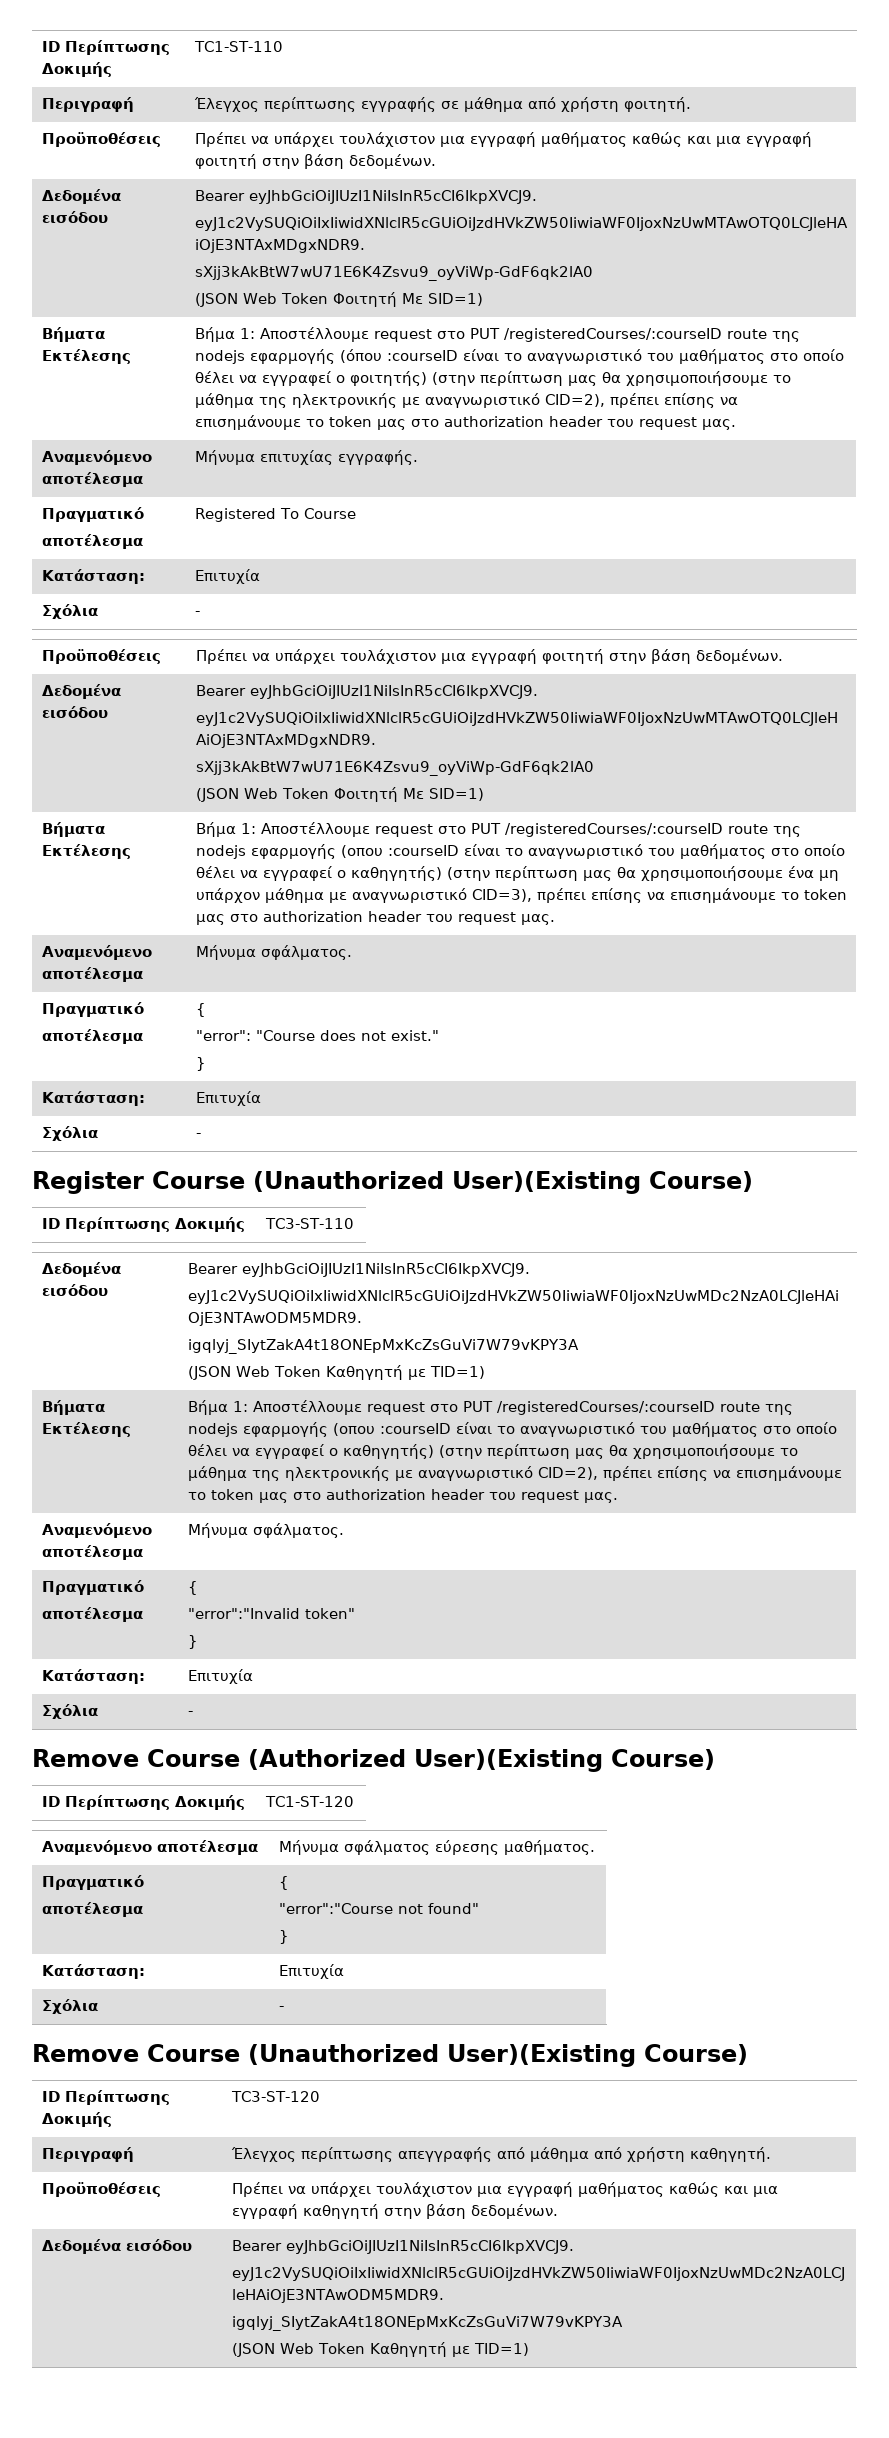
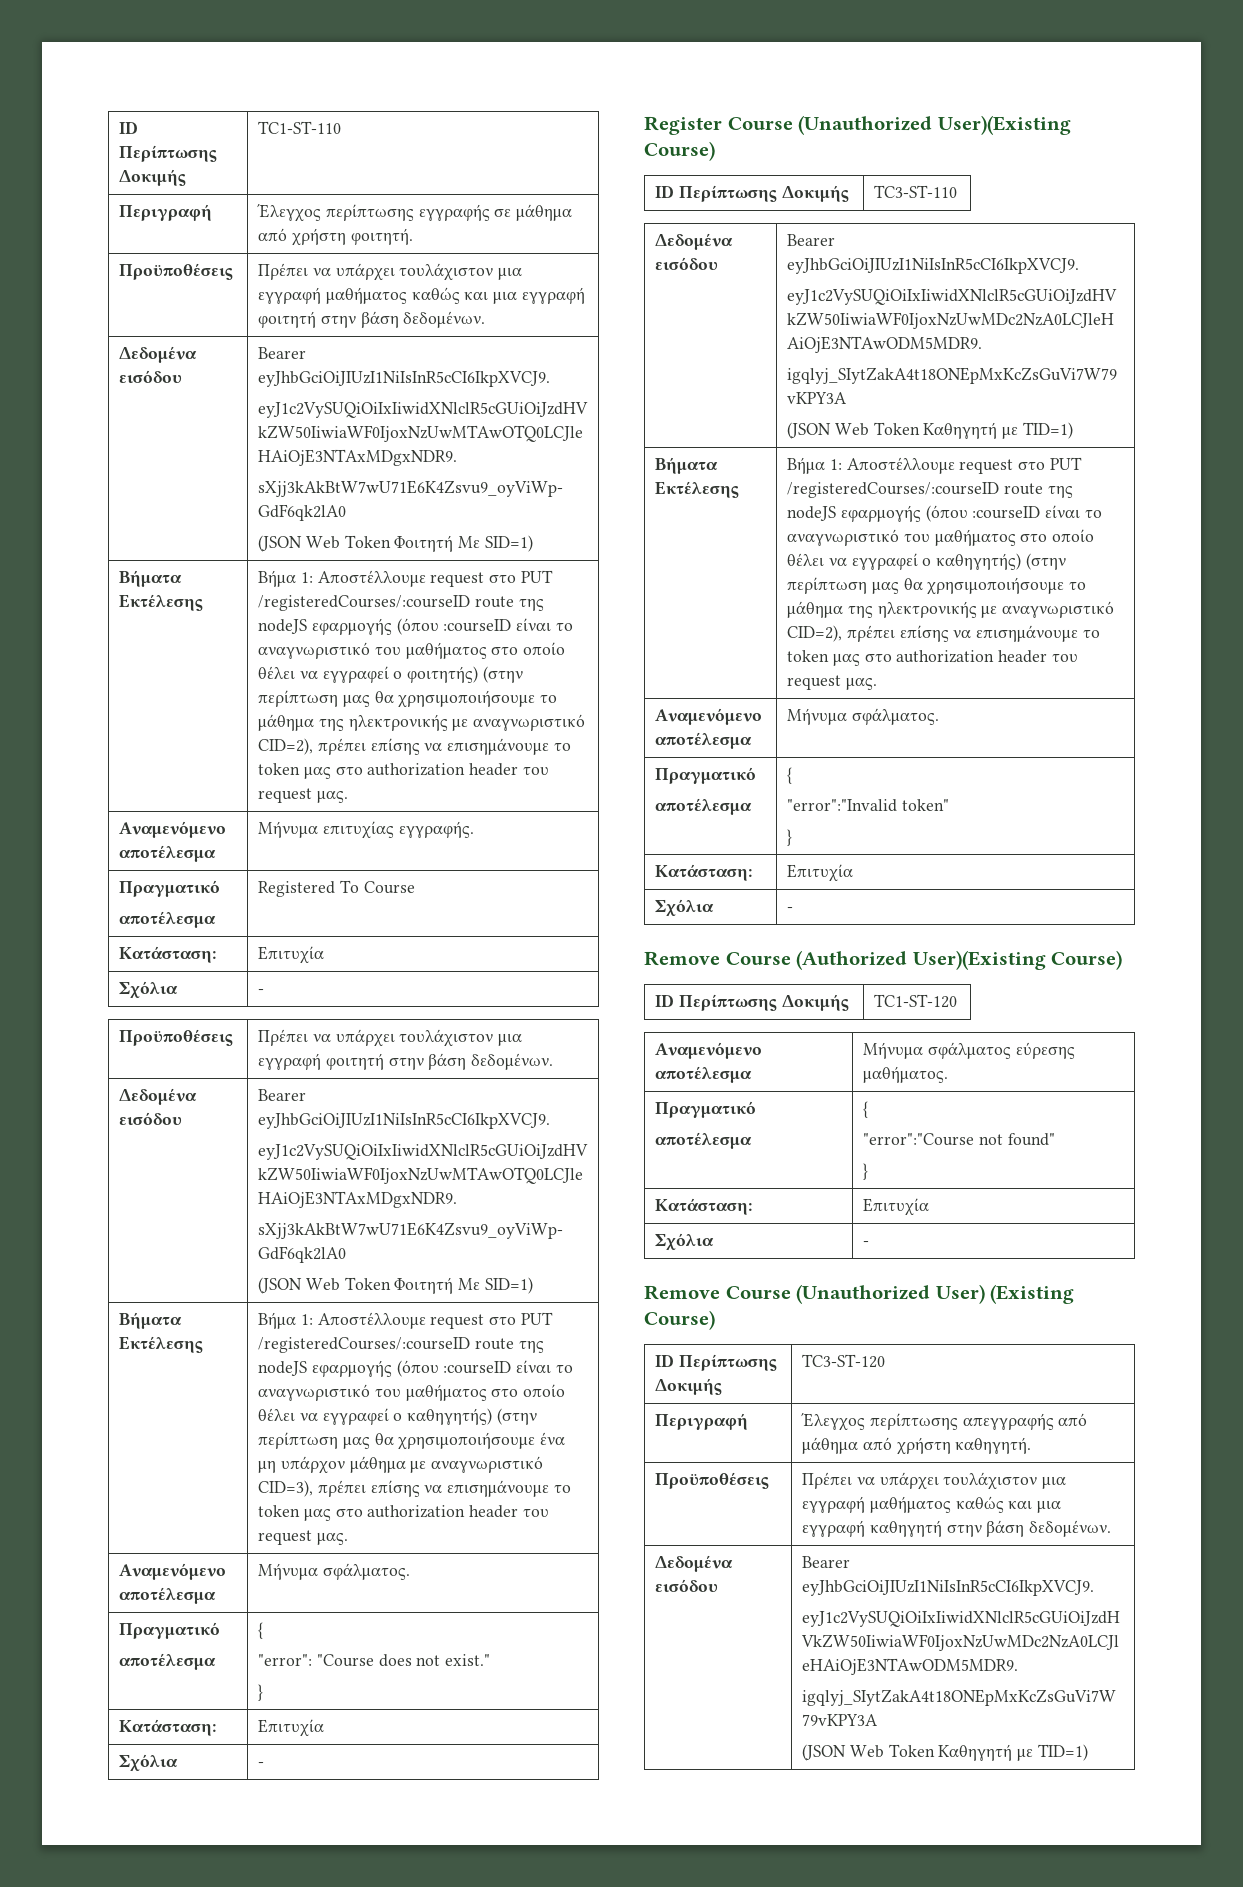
[194,350,245,364] nodejs -> [258,619,308,634] nodeJS
[195,844,383,859] nodejs εφαρμογής (οπου -> [258,1360,439,1377] nodeJS εφαρμογής (όπου
[187,1422,375,1437] nodejs εφαρμογής (οπου -> [787,505,968,522] nodeJS εφαρμογής (όπου
[447,2044,636,2067] User)(Existing -> [935,1284,1075,1304] User) (Existing

